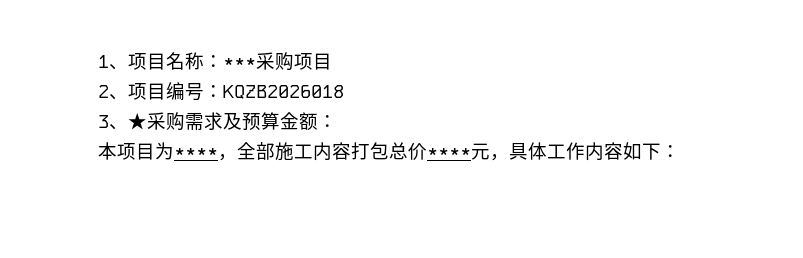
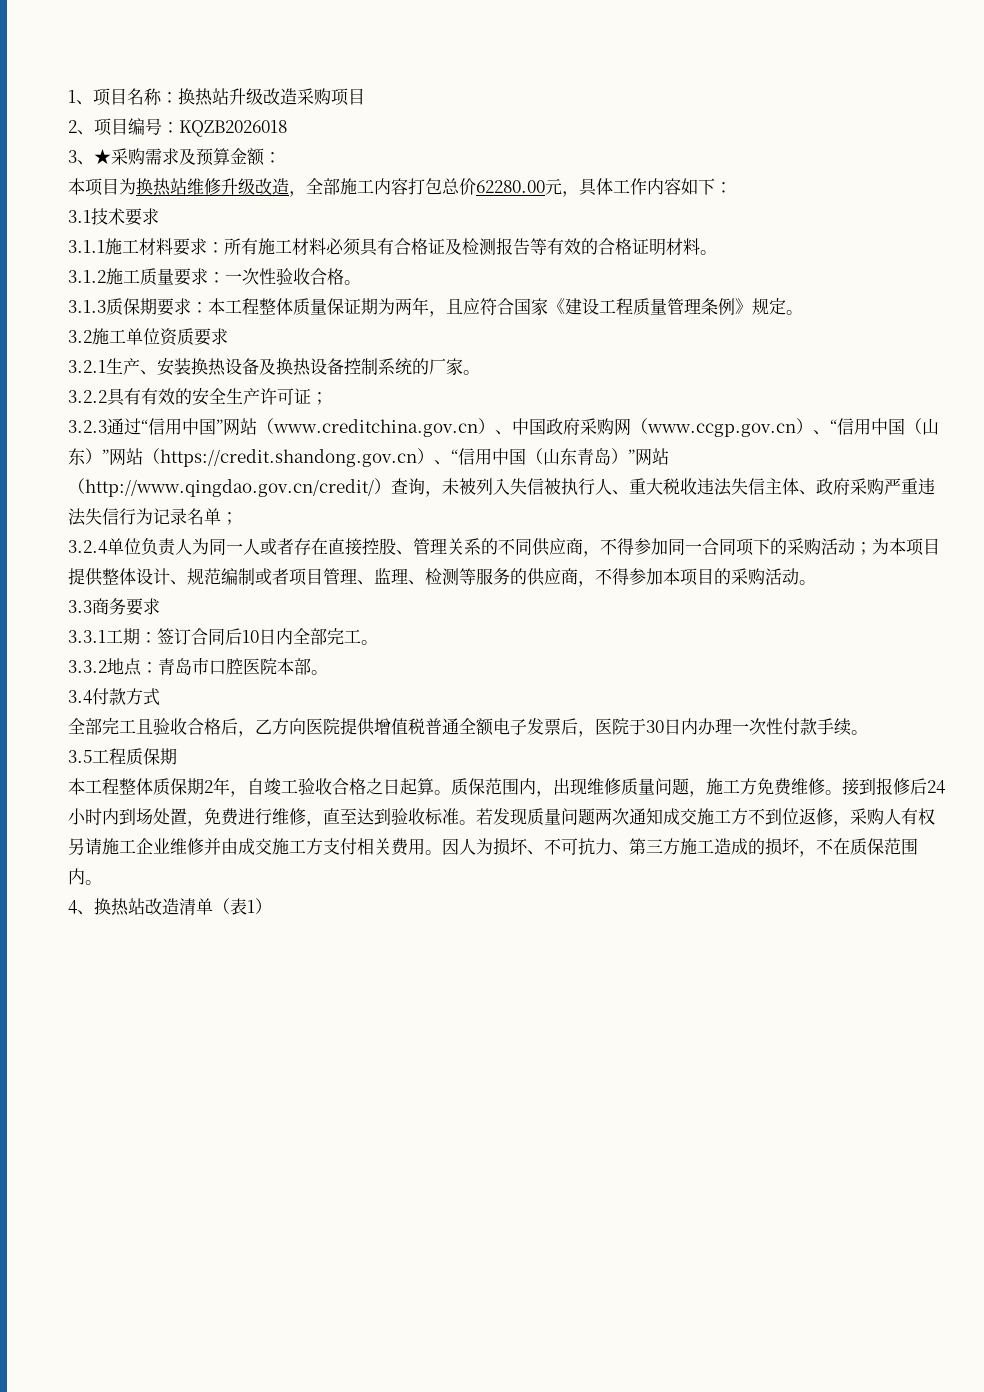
[223,58,256,68] *** -> [178,88,297,106] 换热站升级改造
[174,148,218,158] **** -> [136,178,289,196] 换热站维修升级改造
[427,148,471,158] **** -> [476,180,545,193] 62280.00
(680, 151) none -> [68,208,159,226] [68,238,717,256] [68,268,361,286] [68,297,803,317] [68,328,228,346] [68,358,480,376] [68,388,328,406] [68,418,939,437] [68,448,669,467] [68,478,935,497] [68,508,238,526] [68,538,940,557] [68,568,816,587] [68,598,160,616] [68,628,378,645] [68,658,328,676] [68,688,160,706] [68,718,868,737] [68,748,177,766] [68,777,946,797] [68,808,935,827] [68,838,918,857] [68,868,102,885] [68,898,272,916] // 3.1技术要求 // 3.1.1施工材料要求：所有施工材料必须具有合格证及检测报告等有效的合格证明材料。 // 3.1.2施工质量要求：一次性验收合格。 // 3.1.3质保期要求：本工程整体质量保证期为两年，且应符合国家《建设工程质量管理条例》规定。 // 3.2施工单位资质要求 // 3.2.1生产、安装换热设备及换热设备控制系统的厂家。 // 3.2.2具有有效的安全生产许可证； // 3.2.3通过“信用中国”网站（www.creditchina.gov.cn）、中国政府采购网（www.ccgp.gov.cn）、“信用中国（山东）”网站（https://credit.shandong.gov.cn）、“信用中国（山东青岛）”网站（http://www.qingdao.gov.cn/credit/）查询，未被列入失信被执行人、重大税收违法失信主体、政府采购严重违法失信行为记录名单； // 3.2.4单位负责人为同一人或者存在直接控股、管理关系的不同供应商，不得参加同一合同项下的采购活动；为本项目提供整体设计、规范编制或者项目管理、监理、检测等服务的供应商，不得参加本项目的采购活动。 // 3.3商务要求 // 3.3.1工期：签订合同后10日内全部完工。 // 3.3.2地点：青岛市口腔医院本部。 // 3.4付款方式 // 全部完工且验收合格后，乙方向医院提供增值税普通全额电子发票后，医院于30日内办理一次性付款手续。 // 3.5工程质保期 // 本工程整体质保期2年，自竣工验收合格之日起算。质保范围内，出现维修质量问题，施工方免费维修。接到报修后24小时内到场处置，免费进行维修，直至达到验收标准。若发现质量问题两次通知成交施工方不到位返修，采购人有权另请施工企业维修并由成交施工方支付相关费用。因人为损坏、不可抗力、第三方施工造成的损坏，不在质保范围内。 // 4、换热站改造清单（表1）

